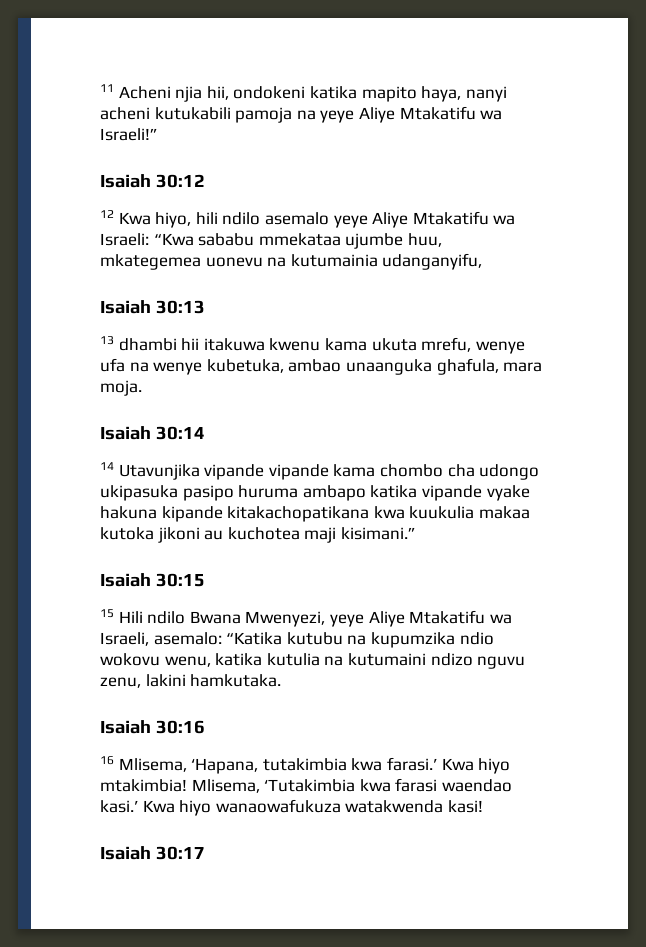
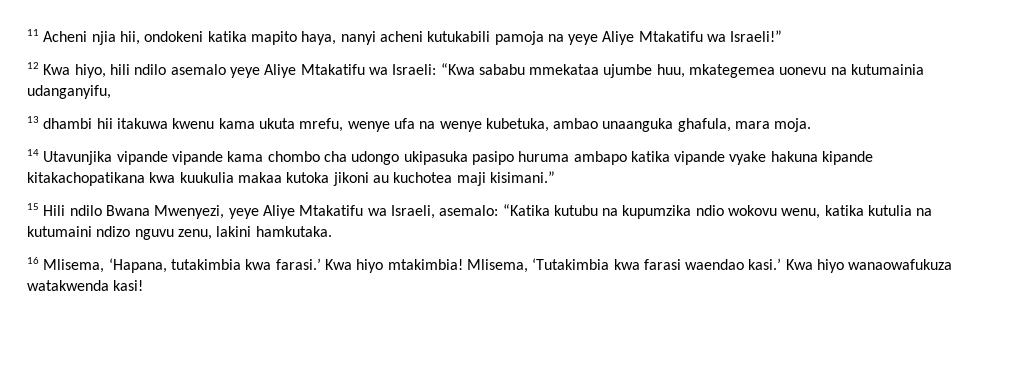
[100,174,205,188] // Isaiah 30:12 -> (783, 36) none
[100,300,205,314] // Isaiah 30:13 -> (111, 92) none
[100,426,205,440] // Isaiah 30:14 -> (812, 125) none
[100,573,205,587] // Isaiah 30:15 -> (555, 177) none
[100,720,205,734] // Isaiah 30:16 -> (332, 231) none
[100,846,205,860] // Isaiah 30:17 -> (144, 285) none

